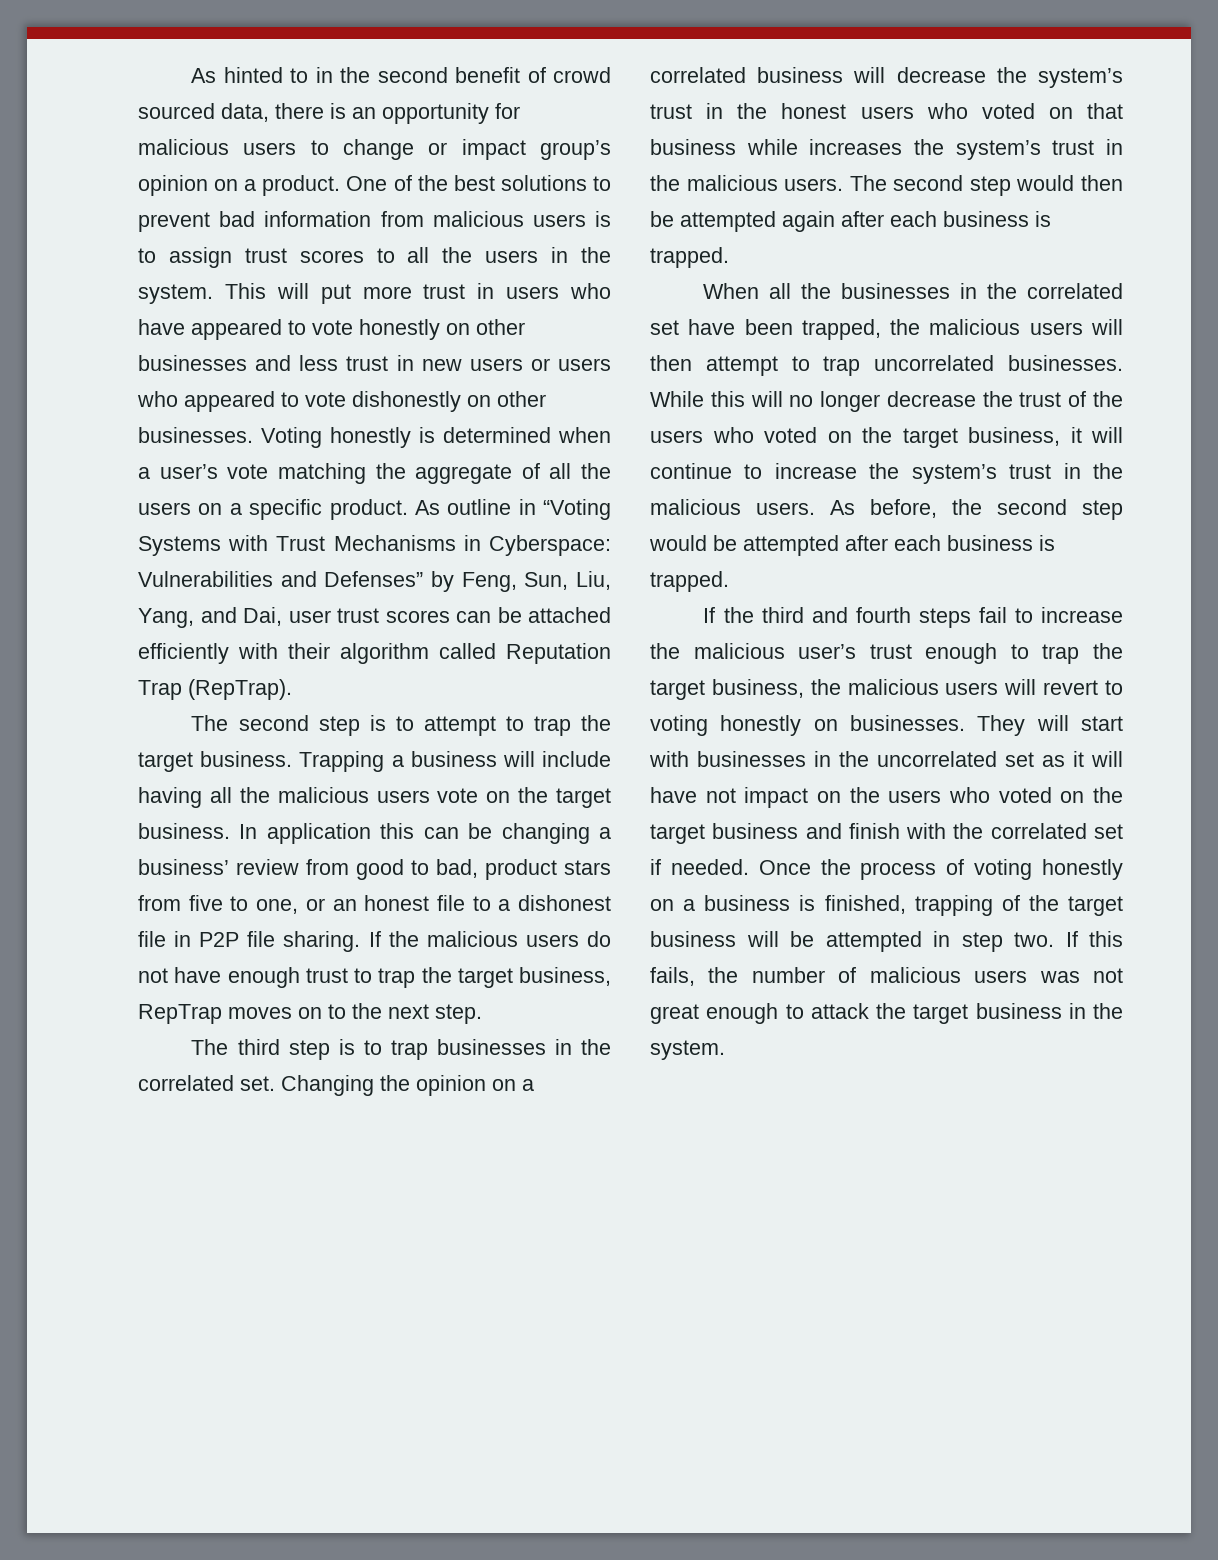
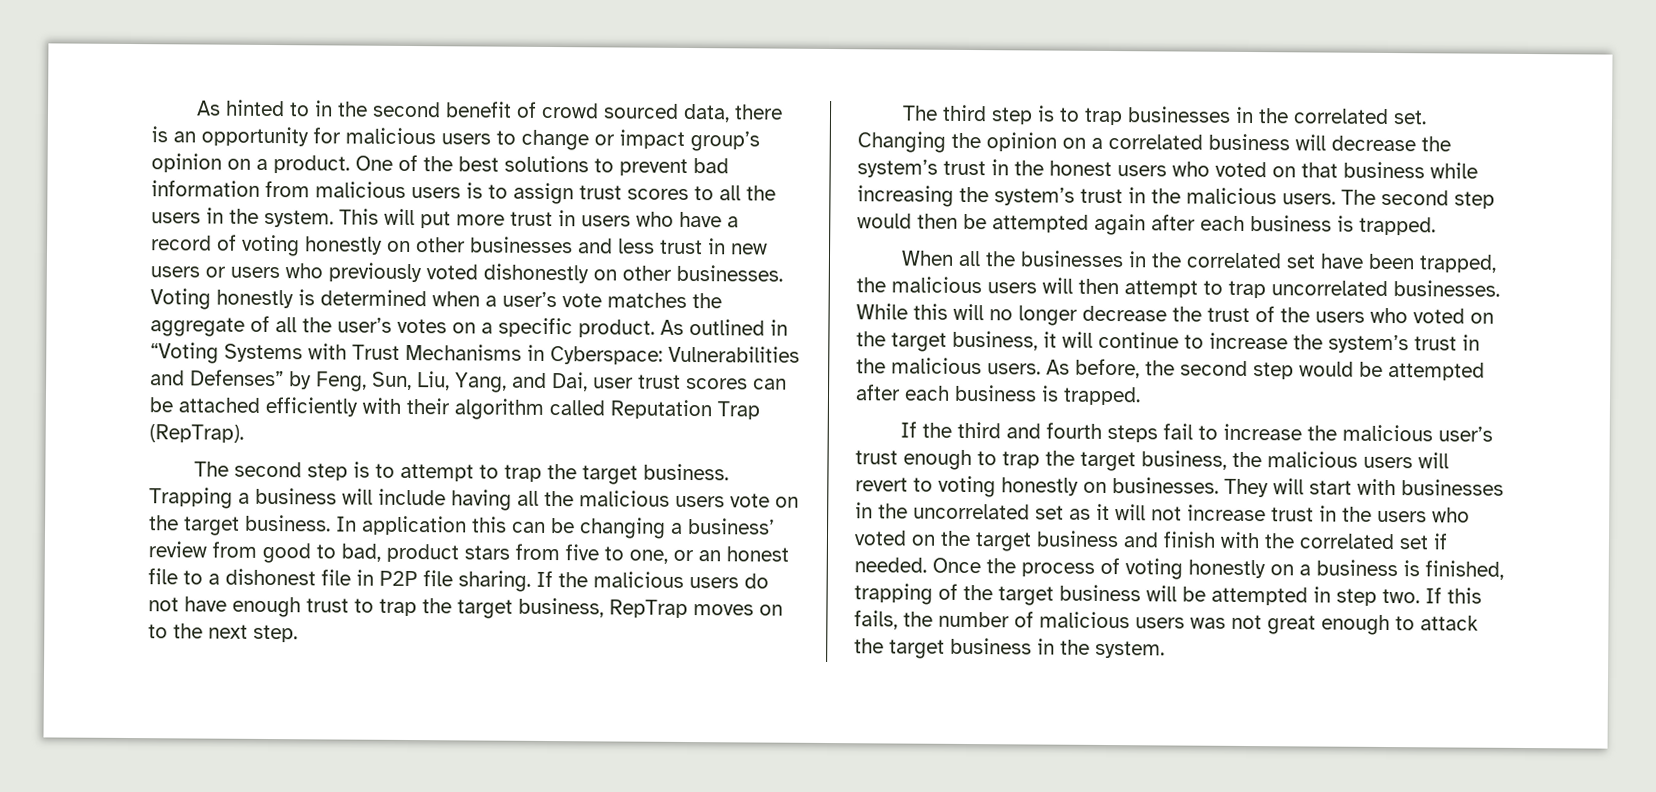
[191,319,353,340] appeared to vote -> [727,216,739,228] [151,234,300,257] a record of voting
[184,391,346,412] appeared to vote -> [328,262,478,283] previously voted
[277,463,366,484] matching -> [607,292,687,308] matches
[138,502,191,515] users -> [337,317,447,334] user’s votes
[447,499,512,515] outline -> [689,319,765,336] outlined
[809,139,903,155] increases -> [857,185,954,207] increasing
[650,787,841,808] have not impact on -> [1151,504,1337,522] not increase trust in

